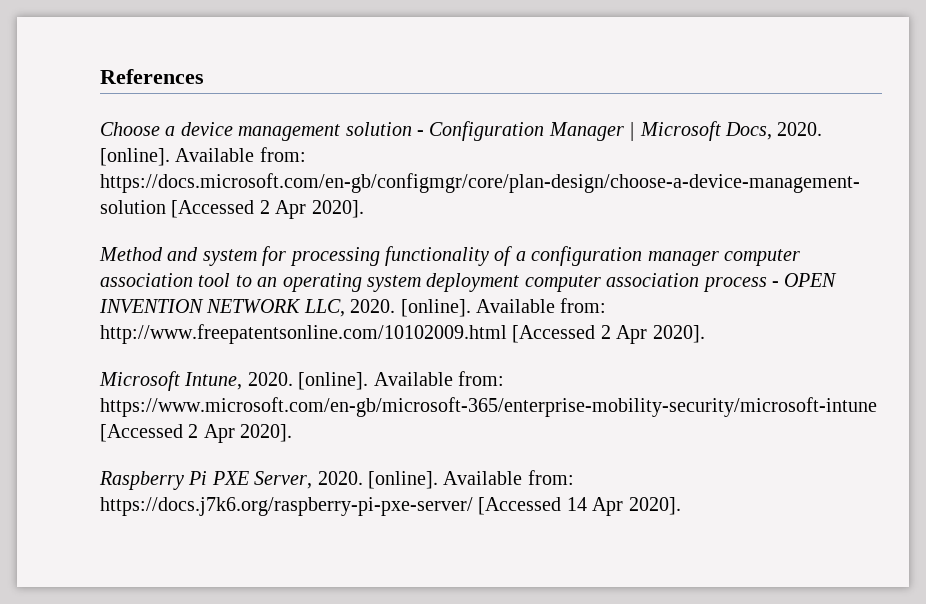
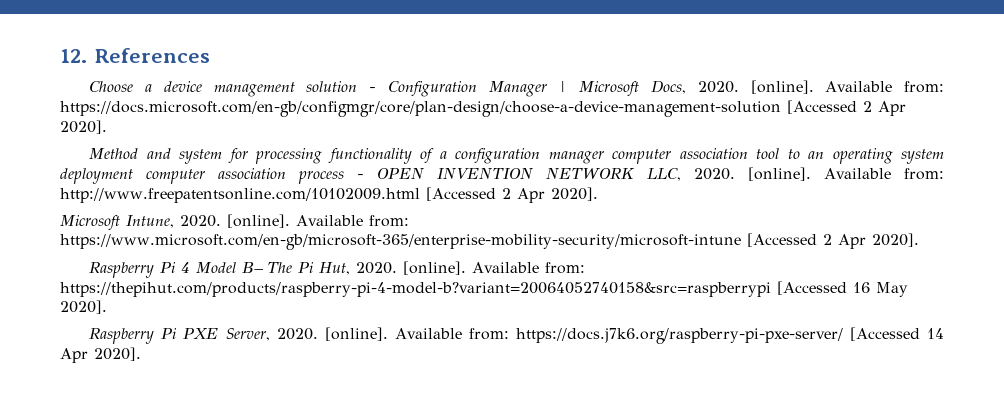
(100, 76) none -> [60,49,87,63] 12.
(293, 433) none -> [89,261,586,278] [60,281,908,297] [60,300,107,314] // Raspberry Pi 4 Model B– The Pi Hut, 2020. [online]. Available from: https://thepihut.com/products/raspberry-pi-4-model-b?variant=20064052740158&src=raspberrypi [Accessed 16 May 2020].

